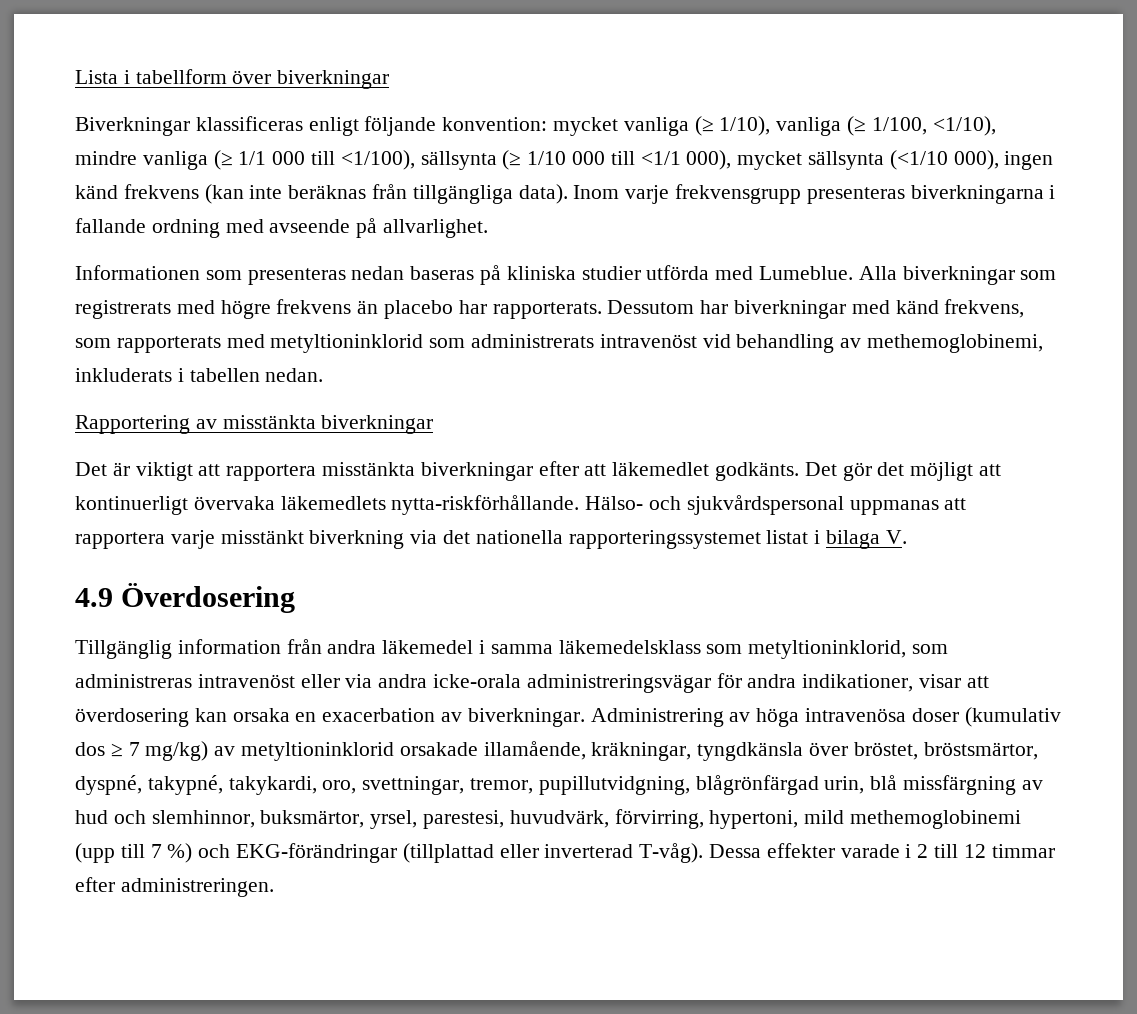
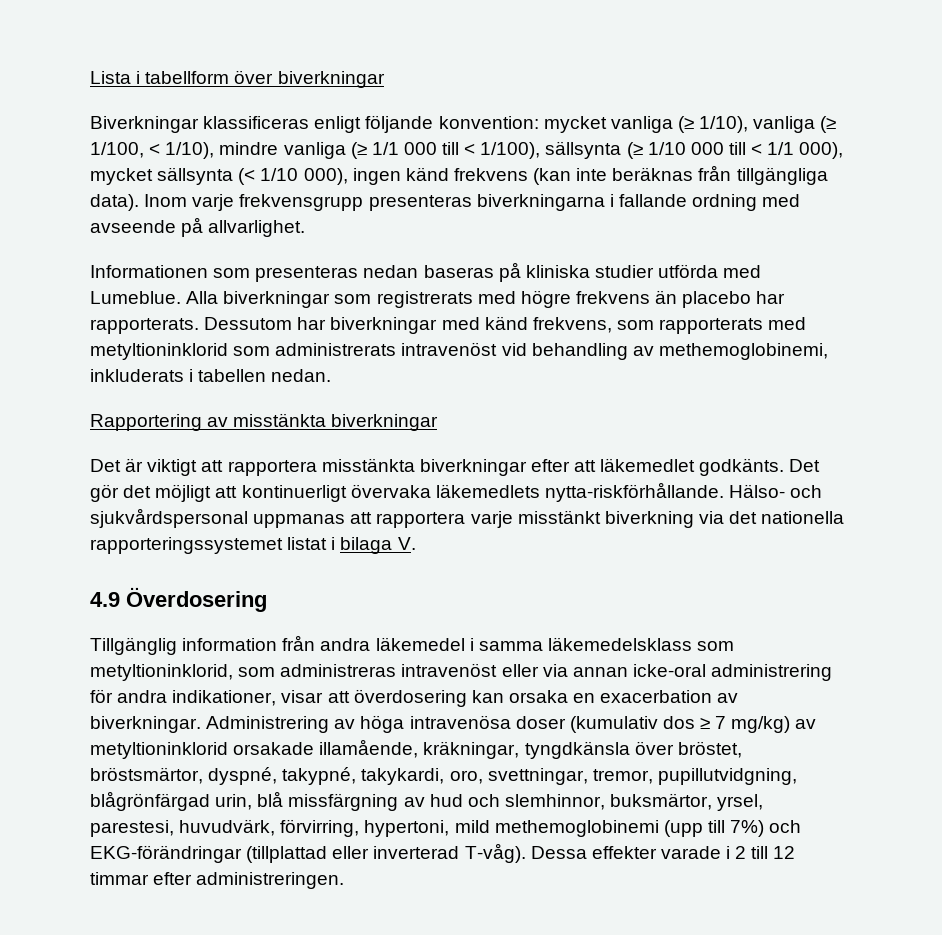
[932,116,996,136] <1/10), -> [149,142,215,159] < 1/10),
[340,150,415,170] <1/100), -> [464,142,541,159] < 1/100),
[640,151,681,165] <1/1 -> [751,142,795,155] < 1/1
[889,150,948,170] (<1/10 -> [238,168,299,185] (< 1/10
[378,674,711,693] andra icke-orala administreringsvägar -> [572,664,833,681] annan icke-oral administrering
[150,843,193,863] 7 %) -> [730,820,765,837] 7%)

